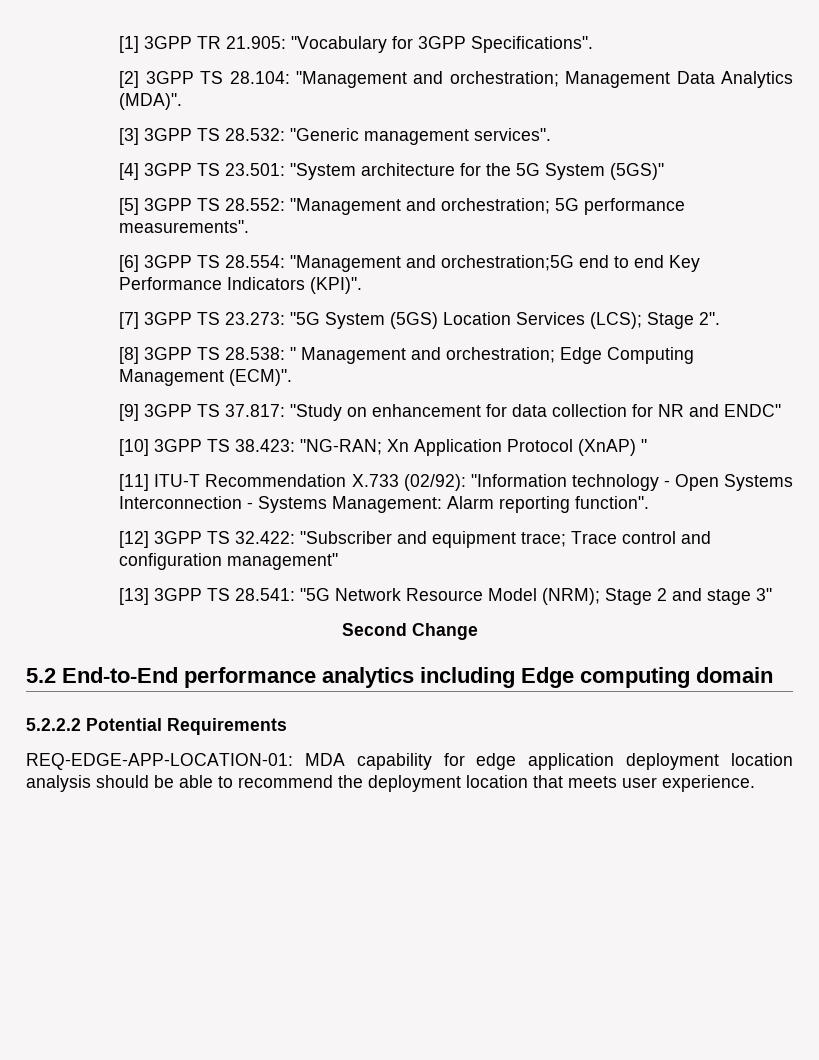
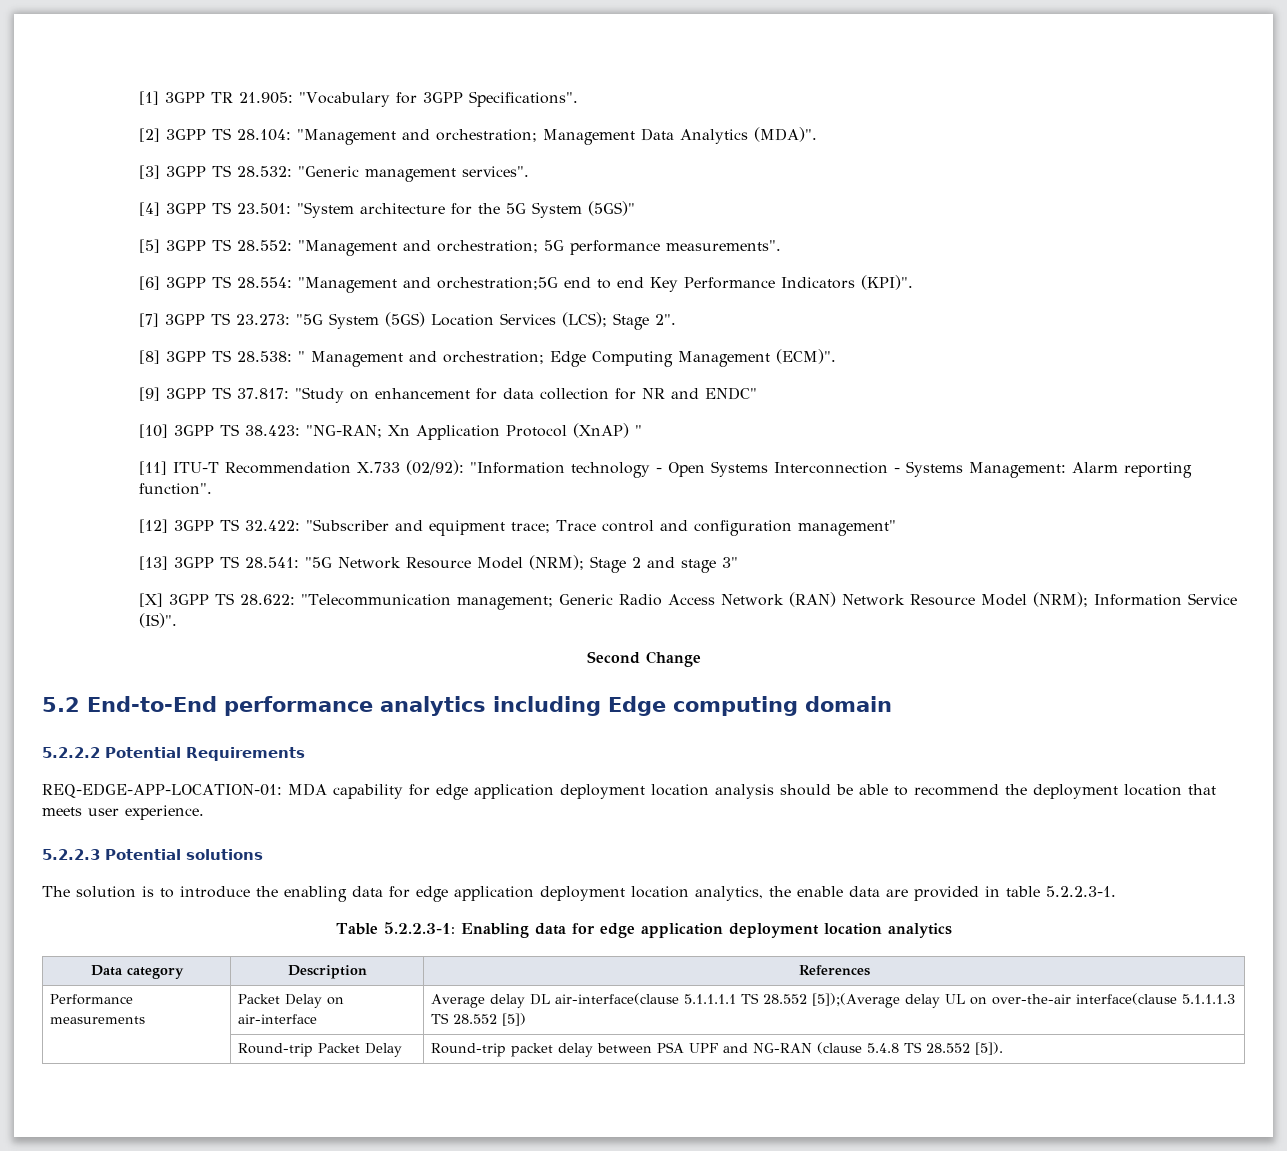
(773, 594) none -> [138,592,1237,610] [138,613,177,628] // [X] 3GPP TS 28.622: "Telecommunication management; Generic Radio Access Network (RAN) Network Resource Model (NRM); Information Service (IS)".
(755, 783) none -> [42,849,263,860] [42,886,1116,902] [335,922,952,938] [90,965,184,979] [287,965,367,979] [798,965,870,976] [50,994,134,1005] [50,1016,146,1024] [238,994,345,1008] [238,1014,318,1024] [431,993,1236,1008] [431,1013,527,1026] [238,1043,403,1057] [431,1042,1004,1057] // 5.2.2.3 Potential solutions // The solution is to introduce the enabling data for edge application deployment location analytics, the enable data are provided in table 5.2.2.3-1. // Table 5.2.2.3-1: Enabling data for edge application deployment location analytics // Data category | Description | References // Performance measurements | Packet Delay on air-interface | Average delay DL air-interface(clause 5.1.1.1.1 TS 28.552 [5]);(Average delay UL on over-the-air interface(clause 5.1.1.1.3 TS 28.552 [5]) // | Round-trip Packet Delay | Round-trip packet delay between PSA UPF and NG-RAN (clause 5.4.8 TS 28.552 [5]).

